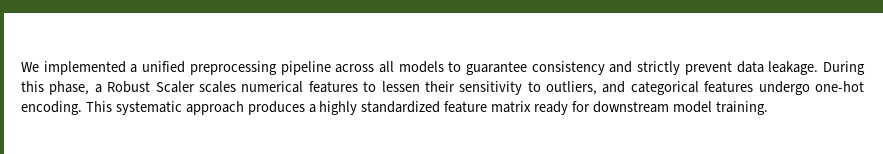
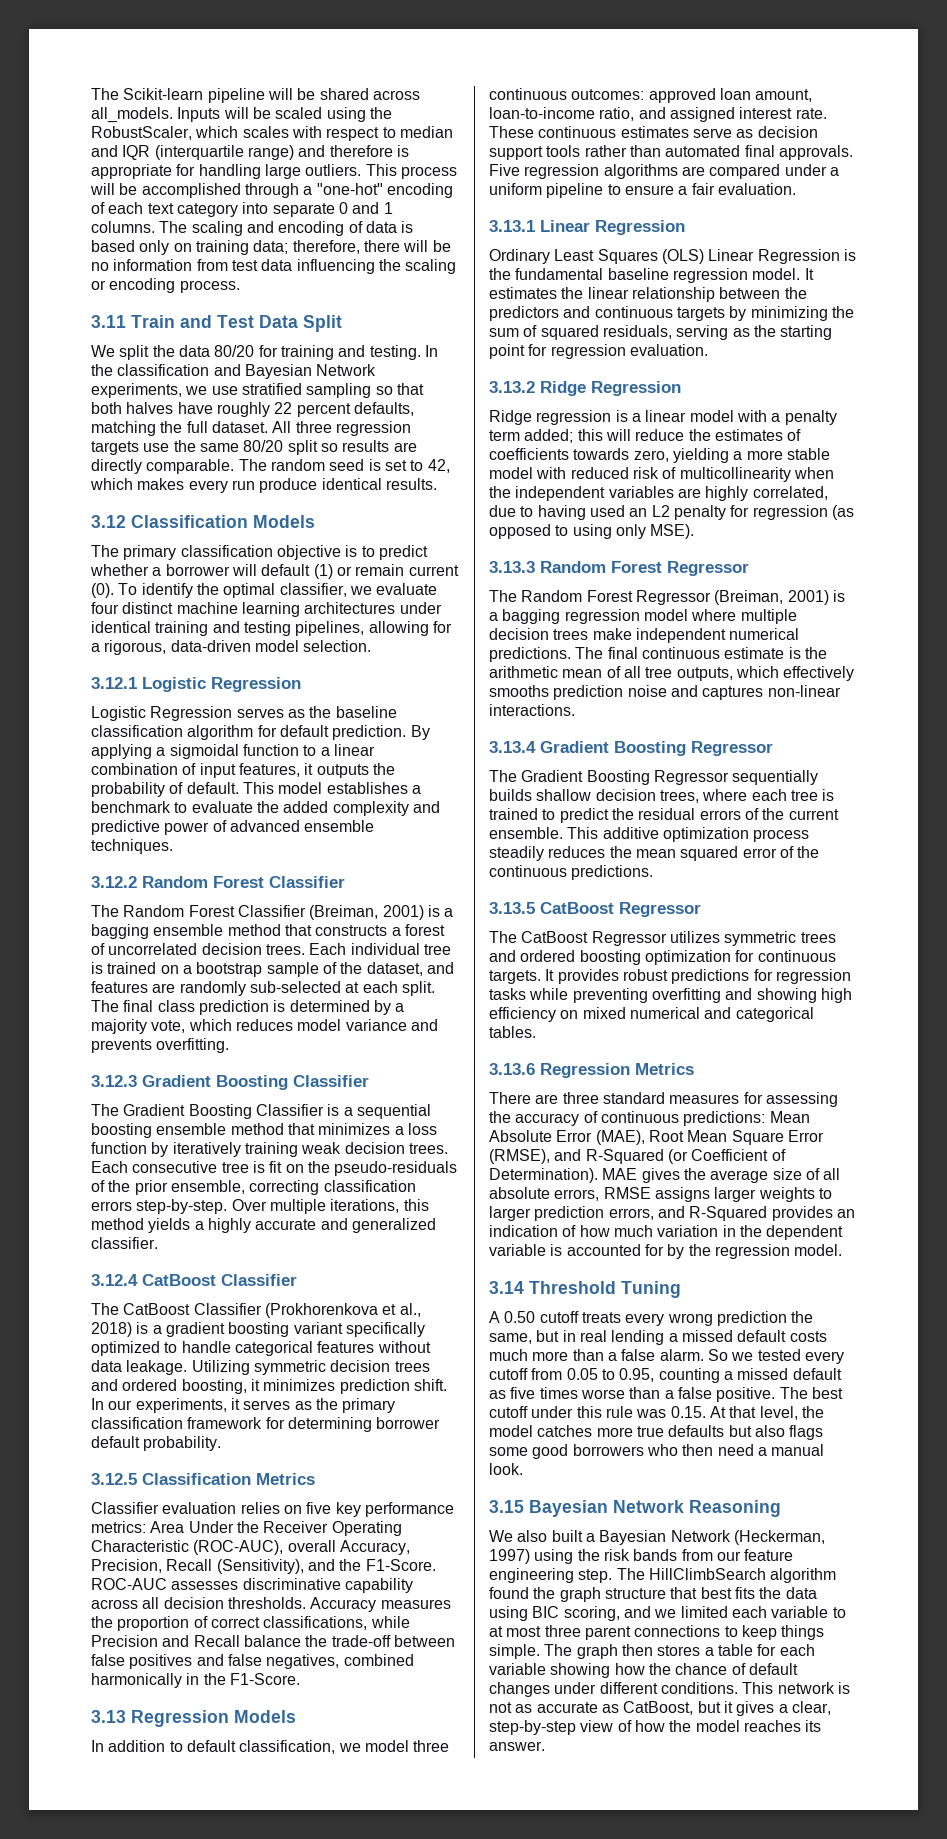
[21,61,866,75] [21,81,865,95] [21,101,768,115] We implemented a unified preprocessing pipeline across all models to guarantee consistency and strictly prevent data leakage. During this phase, a Robust Scaler scales numerical features to lessen their sensitivity to outliers, and categorical features undergo one-hot encoding. This systematic approach produces a highly standardized feature matrix ready for downstream model training. -> [91,88,420,103] [91,107,392,123] [91,126,453,141] [91,145,409,160] [91,164,457,179] [90,183,453,198] [91,202,393,217] [91,221,414,236] [91,240,451,255] [91,259,457,274] [91,278,240,293] [91,315,342,332] [91,345,438,360] [91,364,377,379] [91,383,424,398] [91,402,414,417] [91,421,411,436] [91,440,417,455] [91,459,450,474] [90,478,437,493] [91,515,315,528] [91,545,428,560] [90,564,459,579] [91,583,438,598] [91,602,442,617] [91,621,452,636] [91,640,372,655] [91,677,301,692] [91,706,397,721] [91,725,430,740] [91,744,375,759] [91,763,395,778] [91,782,421,797] [91,801,440,816] [91,820,375,835] [91,839,173,854] [91,876,345,888] [91,905,454,920] [91,924,445,939] [91,943,451,955] [91,962,454,977] [91,981,435,996] [91,1000,405,1015] [91,1019,438,1034] [91,1038,230,1053] [91,1075,369,1090] [91,1104,431,1119] [91,1123,437,1138] [91,1142,448,1157] [91,1161,458,1176] [91,1180,416,1195] [91,1199,429,1214] [91,1218,436,1233] [91,1237,158,1249] [91,1274,297,1286] [91,1303,421,1318] [91,1322,425,1337] [91,1341,431,1356] [91,1360,430,1375] [91,1379,447,1394] [91,1398,396,1413] [91,1417,441,1432] [91,1436,222,1451] [91,1473,315,1485] [91,1502,454,1517] [91,1521,402,1536] [91,1540,410,1555] [91,1559,436,1574] [91,1578,413,1593] [91,1597,451,1612] [91,1616,410,1631] [91,1635,455,1647] [91,1654,414,1669] [91,1673,300,1688] [91,1710,296,1727] [91,1740,450,1754] [489,88,813,103] [489,107,827,122] [489,126,818,138] [489,145,853,160] [489,164,839,179] [489,183,796,198] [489,220,685,235] [489,249,856,264] [489,268,814,283] [489,287,807,302] [489,306,854,321] [489,325,833,340] [489,344,708,359] [489,381,681,396] [489,410,837,425] [489,429,802,443] [489,448,830,463] [489,467,834,482] [489,486,828,501] [489,505,854,520] [489,524,695,539] [489,561,749,576] [489,590,845,605] [489,609,797,624] [489,628,800,643] [489,647,827,662] [489,666,855,681] [489,685,841,700] [489,704,575,716] [489,741,773,756] [489,770,819,785] [489,789,835,803] [489,808,839,823] [489,827,810,842] [489,846,820,861] [489,865,654,880] [489,902,701,917] [489,931,836,946] [489,950,836,965] [489,969,851,984] [489,988,852,1003] [489,1007,814,1022] [489,1026,536,1038] [489,1063,694,1078] [489,1092,838,1107] [489,1111,810,1126] [489,1130,824,1145] [489,1149,786,1164] [489,1168,841,1183] [489,1187,832,1202] [489,1206,855,1221] [489,1225,844,1240] [489,1244,843,1259] [489,1281,681,1298] [489,1311,814,1326] [489,1330,827,1345] [489,1349,844,1364] [489,1368,842,1383] [489,1387,843,1402] [489,1406,824,1420] [489,1425,824,1440] [489,1444,825,1459] [489,1463,523,1475] [489,1500,781,1517] [489,1530,825,1545] [489,1549,794,1564] [489,1568,837,1583] [489,1587,817,1602] [489,1606,846,1621] [489,1625,825,1640] [489,1644,815,1659] [489,1663,798,1678] [489,1682,850,1697] [489,1701,831,1716] [489,1720,822,1735] [489,1741,545,1751] The Scikit-learn pipeline will be shared across all_models. Inputs will be scaled using the RobustScaler, which scales with respect to median and IQR (interquartile range) and therefore is appropriate for handling large outliers. This process will be accomplished through a "one-hot" encoding of each text category into separate 0 and 1 columns. The scaling and encoding of data is based only on training data; therefore, there will be no information from test data influencing the scaling or encoding process. // 3.11 Train and Test Data Split // We split the data 80/20 for training and testing. In the classification and Bayesian Network experiments, we use stratified sampling so that both halves have roughly 22 percent defaults, matching the full dataset. All three regression targets use the same 80/20 split so results are directly comparable. The random seed is set to 42, which makes every run produce identical results. // 3.12 Classification Models // The primary classification objective is to predict whether a borrower will default (1) or remain current (0). To identify the optimal classifier, we evaluate four distinct machine learning architectures under identical training and testing pipelines, allowing for a rigorous, data-driven model selection. // 3.12.1 Logistic Regression // Logistic Regression serves as the baseline classification algorithm for default prediction. By applying a sigmoidal function to a linear combination of input features, it outputs the probability of default. This model establishes a benchmark to evaluate the added complexity and predictive power of advanced ensemble techniques. // 3.12.2 Random Forest Classifier // The Random Forest Classifier (Breiman, 2001) is a bagging ensemble method that constructs a forest of uncorrelated decision trees. Each individual tree is trained on a bootstrap sample of the dataset, and features are randomly sub-selected at each split. The final class prediction is determined by a majority vote, which reduces model variance and prevents overfitting. // 3.12.3 Gradient Boosting Classifier // The Gradient Boosting Classifier is a sequential boosting ensemble method that minimizes a loss function by iteratively training weak decision trees. Each consecutive tree is fit on the pseudo-residuals of the prior ensemble, correcting classification errors step-by-step. Over multiple iterations, this method yields a highly accurate and generalized classifier. // 3.12.4 CatBoost Classifier // The CatBoost Classifier (Prokhorenkova et al., 2018) is a gradient boosting variant specifically optimized to handle categorical features without data leakage. Utilizing symmetric decision trees and ordered boosting, it minimizes prediction shift. In our experiments, it serves as the primary classification framework for determining borrower default probability. // 3.12.5 Classification Metrics // Classifier evaluation relies on five key performance metrics: Area Under the Receiver Operating Characteristic (ROC-AUC), overall Accuracy, Precision, Recall (Sensitivity), and the F1-Score. ROC-AUC assesses discriminative capability across all decision thresholds. Accuracy measures the proportion of correct classifications, while Precision and Recall balance the trade-off between false positives and false negatives, combined harmonically in the F1-Score. // 3.13 Regression Models // In addition to default classification, we model three continuous outcomes: approved loan amount, loan-to-income ratio, and assigned interest rate. These continuous estimates serve as decision support tools rather than automated final approvals. Five regression algorithms are compared under a uniform pipeline to ensure a fair evaluation. // 3.13.1 Linear Regression // Ordinary Least Squares (OLS) Linear Regression is the fundamental baseline regression model. It estimates the linear relationship between the predictors and continuous targets by minimizing the sum of squared residuals, serving as the starting point for regression evaluation. // 3.13.2 Ridge Regression // Ridge regression is a linear model with a penalty term added; this will reduce the estimates of coefficients towards zero, yielding a more stable model with reduced risk of multicollinearity when the independent variables are highly correlated, due to having used an L2 penalty for regression (as opposed to using only MSE). // 3.13.3 Random Forest Regressor // The Random Forest Regressor (Breiman, 2001) is a bagging regression model where multiple decision trees make independent numerical predictions. The final continuous estimate is the arithmetic mean of all tree outputs, which effectively smooths prediction noise and captures non-linear interactions. // 3.13.4 Gradient Boosting Regressor // The Gradient Boosting Regressor sequentially builds shallow decision trees, where each tree is trained to predict the residual errors of the current ensemble. This additive optimization process steadily reduces the mean squared error of the continuous predictions. // 3.13.5 CatBoost Regressor // The CatBoost Regressor utilizes symmetric trees and ordered boosting optimization for continuous targets. It provides robust predictions for regression tasks while preventing overfitting and showing high efficiency on mixed numerical and categorical tables. // 3.13.6 Regression Metrics // There are three standard measures for assessing the accuracy of continuous predictions: Mean Absolute Error (MAE), Root Mean Square Error (RMSE), and R-Squared (or Coefficient of Determination). MAE gives the average size of all absolute errors, RMSE assigns larger weights to larger prediction errors, and R-Squared provides an indication of how much variation in the dependent variable is accounted for by the regression model. // 3.14 Threshold Tuning // A 0.50 cutoff treats every wrong prediction the same, but in real lending a missed default costs much more than a false alarm. So we tested every cutoff from 0.05 to 0.95, counting a missed default as five times worse than a false positive. The best cutoff under this rule was 0.15. At that level, the model catches more true defaults but also flags some good borrowers who then need a manual look. // 3.15 Bayesian Network Reasoning // We also built a Bayesian Network (Heckerman, 1997) using the risk bands from our feature engineering step. The HillClimbSearch algorithm found the graph structure that best fits the data using BIC scoring, and we limited each variable to at most three parent connections to keep things simple. The graph then stores a table for each variable showing how the chance of default changes under different conditions. This network is not as accurate as CatBoost, but it gives a clear, step-by-step view of how the model reaches its answer.

